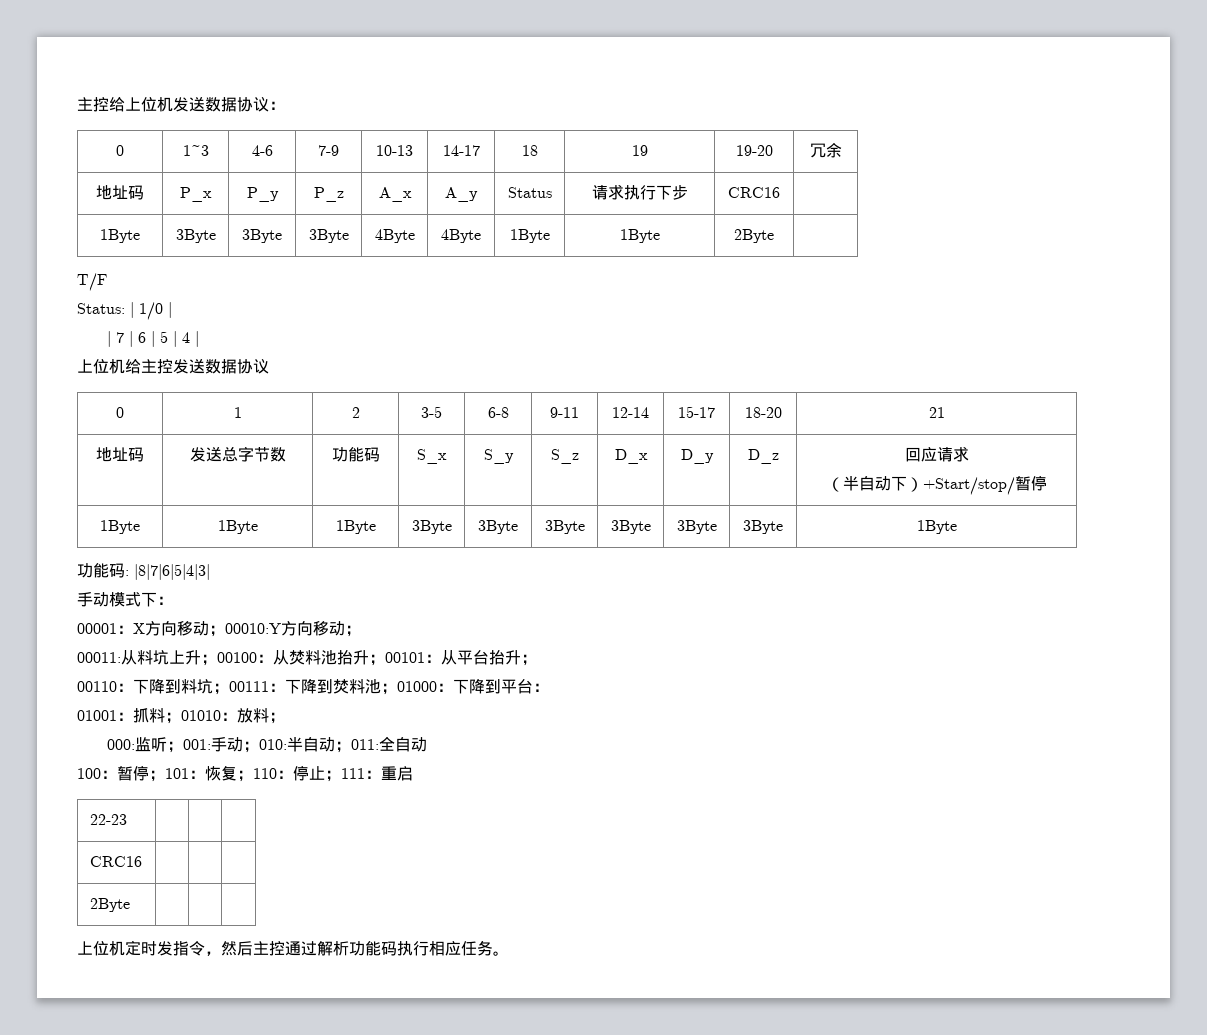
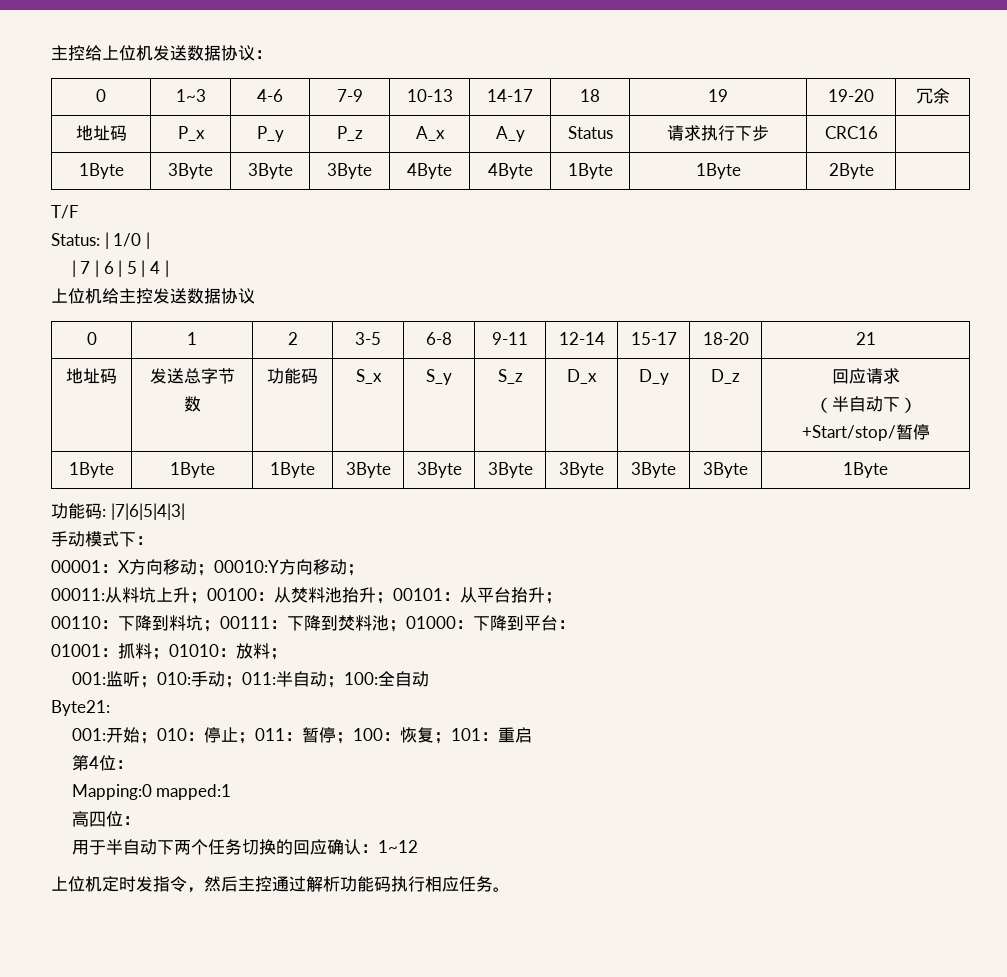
[134,564,210,580] |8|7|6|5|4|3| -> [110,503,185,520] |7|6|5|4|3|
[106,737,287,753] 000:监听；001:手动；010: -> [71,671,276,688] 001:监听；010:手动；011:
[350,739,379,750] 011: -> [343,672,378,685] 100:
[77,768,101,779] 100 -> [51,700,110,716] [71,727,285,744] Byte21: // 001:开始；010：停止；011
[165,768,189,779] 101 -> [352,728,383,741] 100
[253,765,413,782] [89,814,127,825] [89,856,142,867] [89,898,130,912] 110：停止；111：重启 // 22-23 | | | // CRC16 | | | // 2Byte | | | -> [450,727,532,743] [71,755,133,771] [71,784,232,800] [71,811,140,827] [71,839,418,855] 101：重启 // 第4位： // Mapping:0 mapped:1 // 高四位： // 用于半自动下两个任务切换的回应确认：1~12

